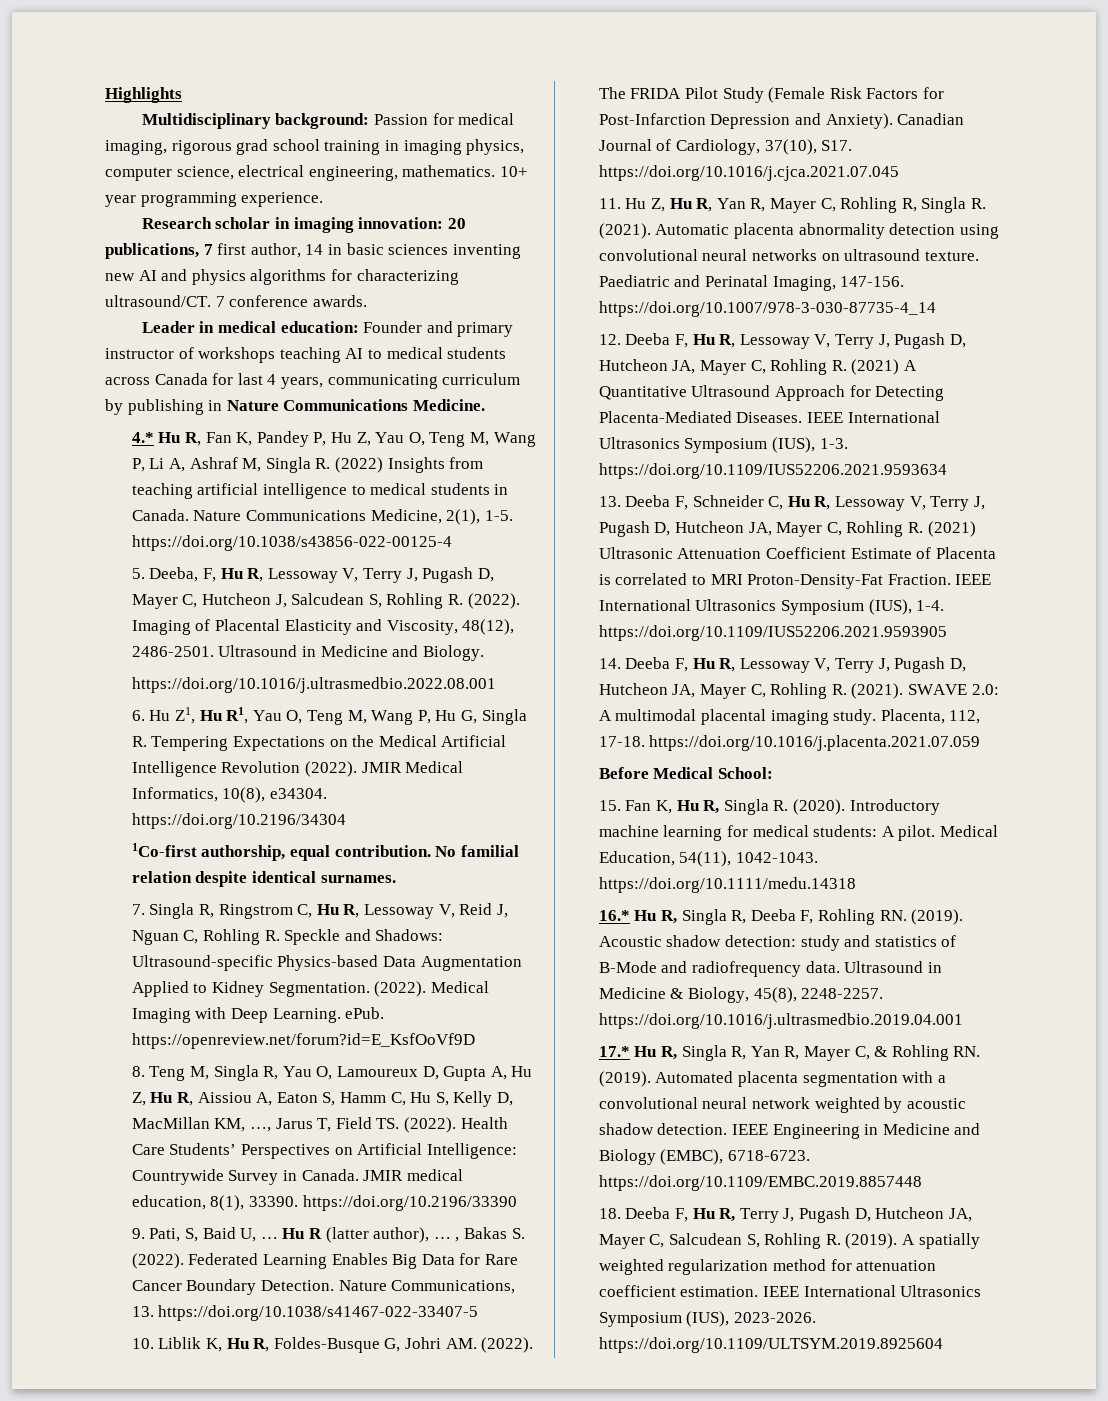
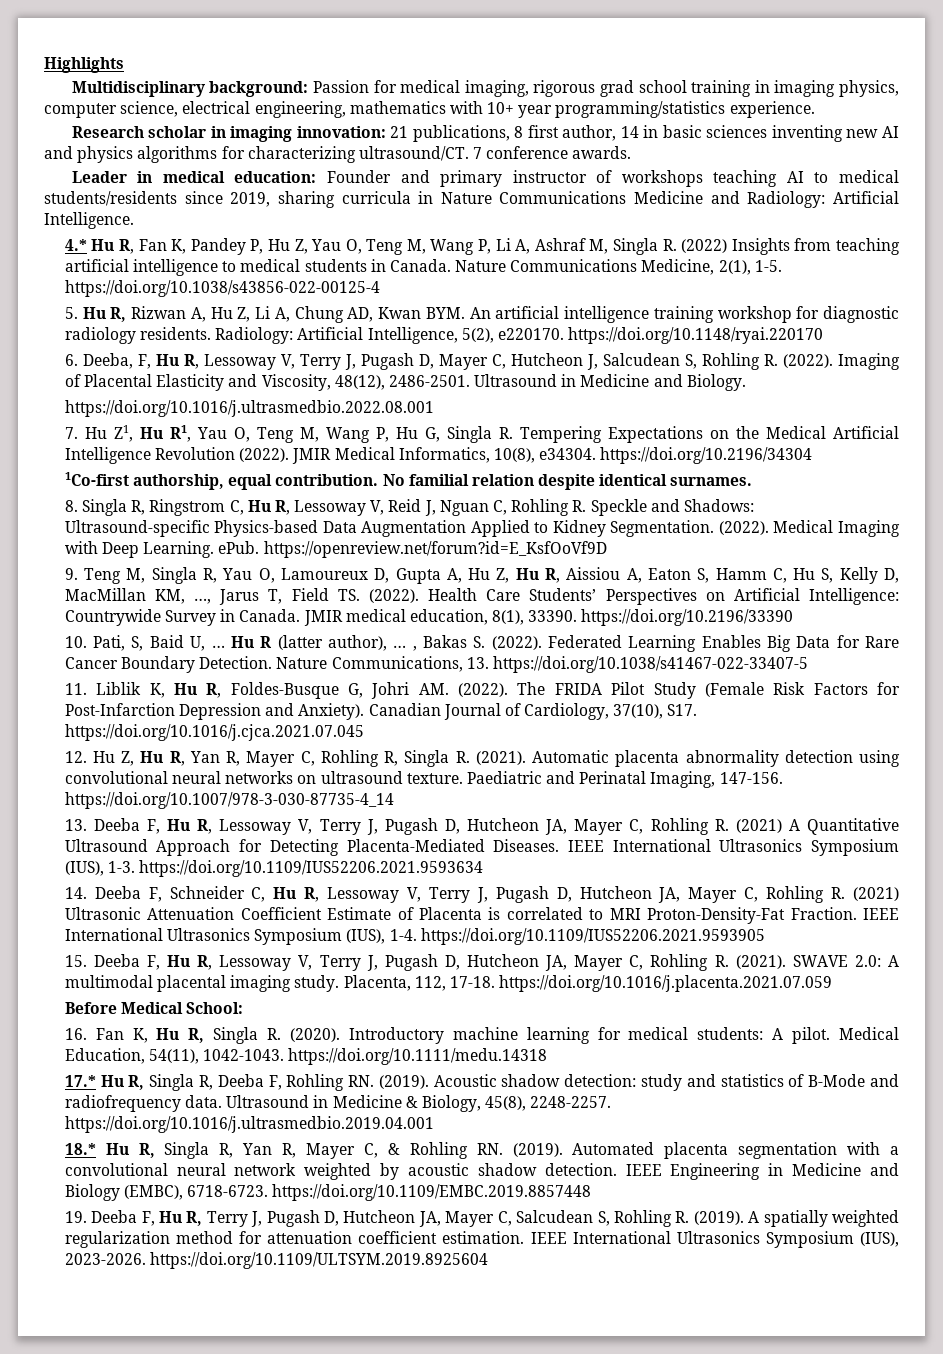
[402,165,496,177] mathematics. -> [349,101,483,114] mathematics with
[140,192,237,207] programming -> [555,101,726,118] programming/statistics
[447,218,466,229] [105,243,213,259] 20 publications, 7 -> [390,125,524,142] 21 publications, 8
[447,347,507,359] [105,373,521,389] [105,399,485,415] students across Canada for last 4 years, communicating curriculum by publishing in Nature Communications Medicine. -> [44,191,899,208] [44,212,134,229] students/residents since 2019, sharing curricula in Nature Communications Medicine and Radiology: Artificial Intelligence.
(145, 573) none -> [82,306,899,323] [64,327,824,344] [64,354,78,366] Hu R, Rizwan A, Hu Z, Li A, Chung AD, Kwan BYM. An artificial intelligence training workshop for diagnostic radiology residents. Radiology: Artificial Intelligence, 5(2), e220170. https://doi.org/10.1148/ryai.220170 // 6.
[131,710,145,721] 6. -> [64,427,78,439] 7.
[131,904,145,915] 7. -> [64,500,78,512] 8.
[131,1066,145,1077] 8. -> [64,568,78,580] 9.
[131,1228,145,1239] 9. -> [64,636,87,648] 10.
[131,1338,154,1349] 10. -> [64,683,87,695] 11.
[598,198,621,209] 11. -> [64,751,87,763] 12.
[598,334,621,345] 12. -> [64,819,87,831] 13.
[598,496,621,507] 13. -> [64,887,87,899] 14.
[598,658,621,669] 14. -> [64,955,87,967] 15.
[598,800,621,811] 15. -> [64,1028,87,1040] 16.
[598,910,630,921] 16.* -> [64,1075,96,1087] 17.*
[598,1046,630,1057] 17.* -> [64,1143,96,1155] 18.*
[598,1208,621,1219] 18. -> [64,1211,87,1223] 19.

